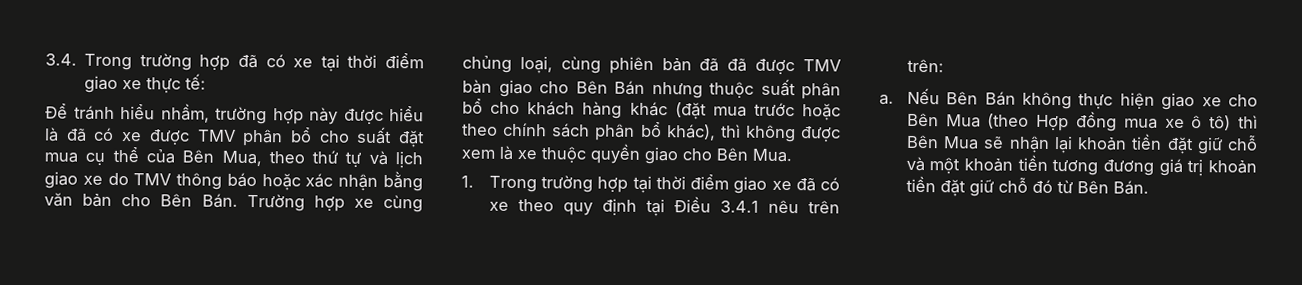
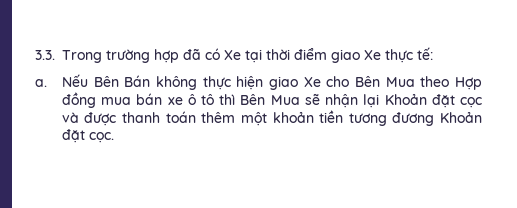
[45,53,77,66] 3.4. -> [35,50,55,60] 3.3.
[293,53,424,72] [84,75,143,94] xe tại thời điểm giao xe -> [224,47,381,63] Xe tại thời điểm giao Xe
[45,103,424,125] [44,126,425,148] [44,146,424,169] [44,170,423,192] [44,192,423,213] [462,55,841,76] [462,78,841,100] [462,98,841,121] [462,121,841,143] [461,143,792,165] [461,174,840,194] [488,196,840,217] [906,58,944,73] // Để tránh hiểu nhầm, trường hợp này được hiểu là đã có xe được TMV phân bổ cho suất đặt mua cụ thể của Bên Mua, theo thứ tự và lịch giao xe do TMV thông báo hoặc xác nhận bằng văn bản cho Bên Bán. Trường hợp xe cùng chủng loại, cùng phiên bản đã đã được TMV bàn giao cho Bên Bán nhưng thuộc suất phân bổ cho khách hàng khác (đặt mua trước hoặc theo chính sách phân bổ khác), thì không được xem là xe thuộc quyền giao cho Bên Mua. // 1. Trong trường hợp tại thời điểm giao xe đã có xe theo quy định tại Điều 3.4.1 nêu trên trên: -> (433, 53) none
[1201,97,1222,107] xe -> [303,77,321,87] Xe
[987,113,1030,129] (theo -> [420,76,450,87] theo
(1158, 123) none -> [136,93,163,105] bán
[1209,115,1232,131] tô) -> [200,94,214,105] tô
[1077,133,1258,155] [905,156,925,172] khoản tiền đặt giữ chỗ và -> [384,93,483,108] [61,111,236,126] Khoản đặt cọc và được thanh toán thêm
[1158,158,1257,177] [905,175,1149,197] giá trị khoản tiền đặt giữ chỗ đó từ Bên Bán. -> [439,111,482,123] [61,129,114,143] Khoản đặt cọc.

